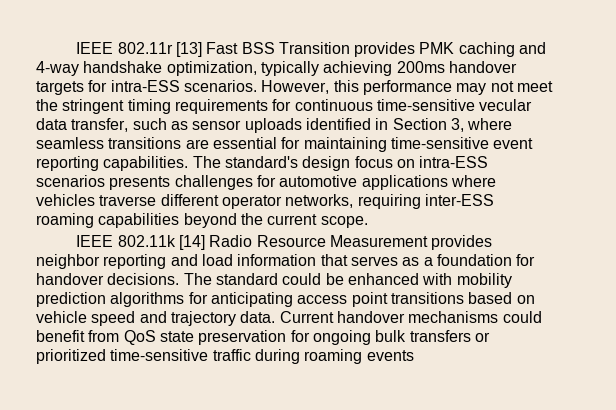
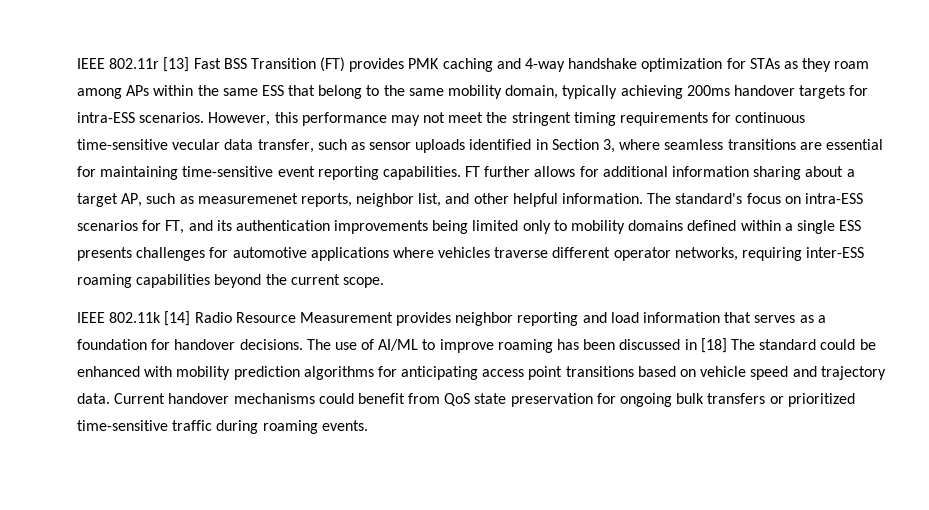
(350, 48) none -> [320,57,346,72] (FT)
[166,61,257,76] optimization, -> [641,58,870,72] [77,85,559,99] optimization for STAs as they roam among APs within the same ESS that belong to the same mobility domain,
(189, 163) none -> [465,166,855,180] [77,193,644,207] FT further allows for additional information sharing about a target AP, such as measuremenet reports, neighbor list, and other helpful information.
[302,156,351,171] design -> (743, 198) none
(105, 181) none -> [142,220,862,234] for FT, and its authentication improvements being limited only to mobility domains defined within a single ESS
(212, 279) none -> [334,338,755,353] use of AI/ML to improve roaming has been discussed in [18] The
[366,350,414,361] events -> [321,420,368,431] events.

